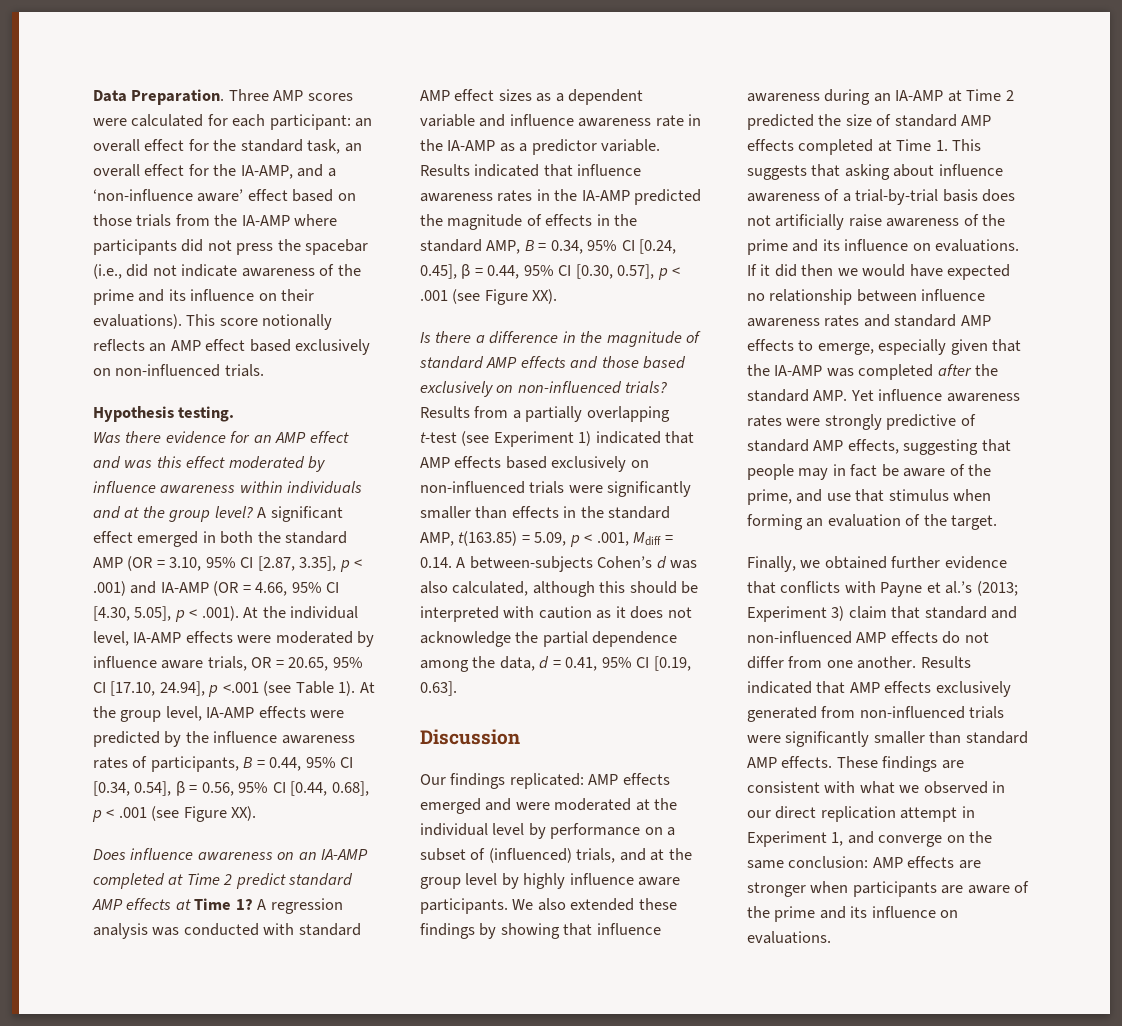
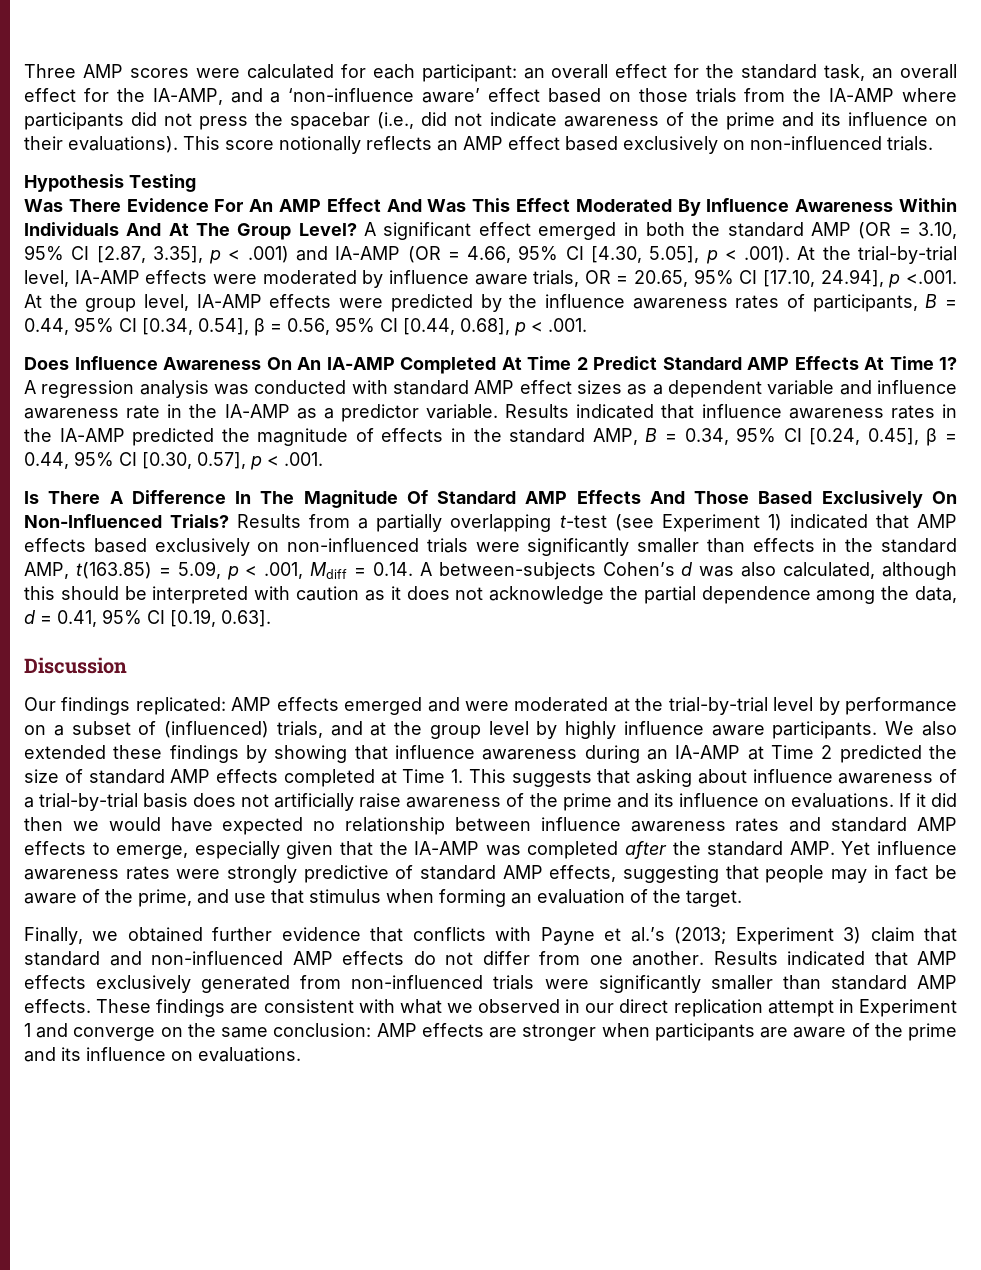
[93,89,225,105] Data Preparation. -> (24, 71) none
[178,406,235,422] [93,431,349,444] [93,456,326,472] [93,481,363,494] [93,506,253,522] testing. // Was there evidence for an AMP effect and was this effect moderated by influence awareness within individuals and at the group level? -> [129,174,196,192] [24,198,957,216] [24,222,357,240] Testing // Was There Evidence For An AMP Effect And Was This Effect Moderated By Influence Awareness Within Individuals And At The Group Level?
[290,606,359,619] individual -> [858,246,958,264] trial-by-trial
[222,681,356,696] <.001 (see Table 1). -> [905,270,957,284] <.001.
[118,806,257,822] [93,848,369,860] [93,873,354,889] [92,898,191,910] .001 (see Figure XX). // Does influence awareness on an IA-AMP completed at Time 2 predict standard AMP effects at -> [548,318,587,332] [24,356,884,374] .001. // Does Influence Awareness On An IA-AMP Completed At Time 2 Predict Standard AMP Effects At
[420,289,558,305] [420,331,702,347] [419,356,687,369] [420,381,668,397] .001 (see Figure XX). // Is there a difference in the magnitude of standard AMP effects and those based exclusively on non-influenced trials? -> [284,452,323,466] [24,490,957,508] [24,514,230,528] .001. // Is There A Difference In The Magnitude Of Standard AMP Effects And Those Based Exclusively On Non-Influenced Trials?
[420,823,488,836] individual -> [668,697,768,715] trial-by-trial
[831,832,844,846] 1, -> [24,1023,31,1037] 1

